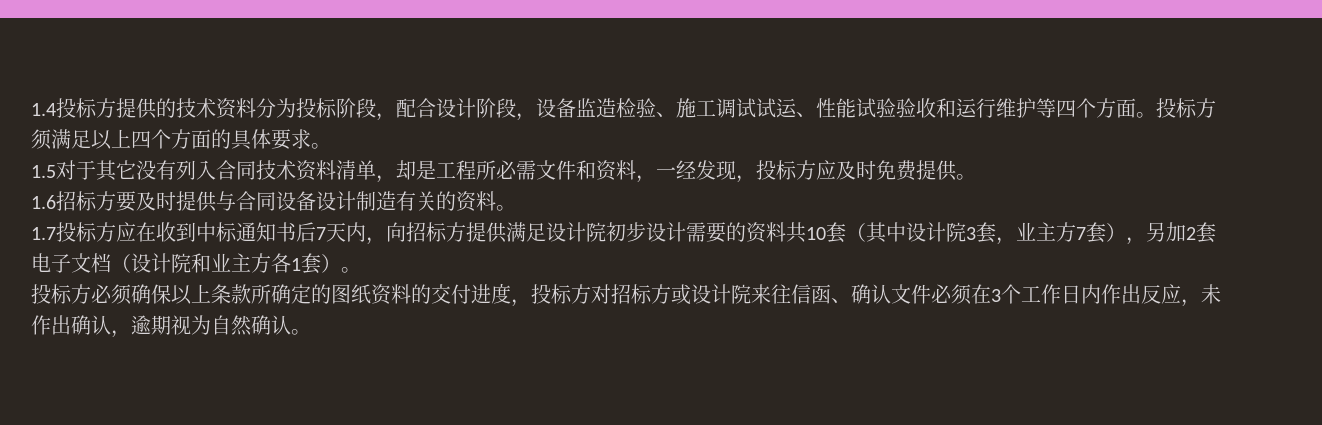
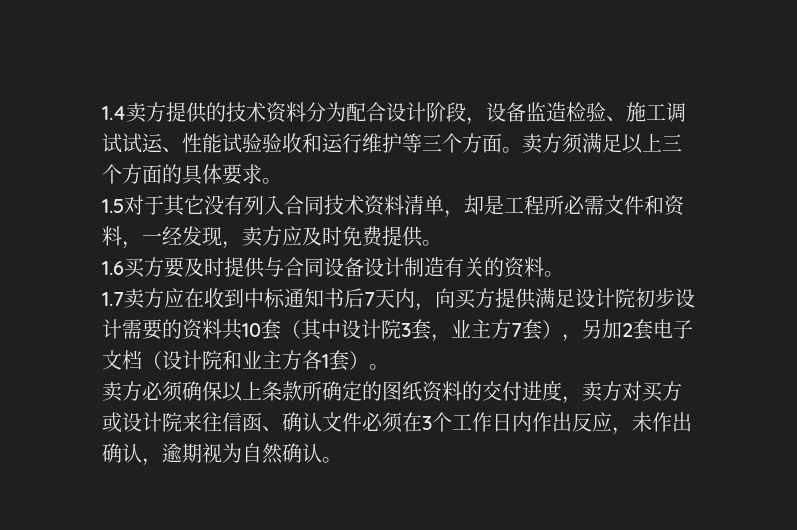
[56,98,97,118] 投标 -> [126,102,146,123] 卖
[296,98,396,121] 投标阶段， -> (346, 112) none
[1056,100,1076,117] 四 -> [422,134,442,151] 三
[1156,98,1197,118] 投标 -> [522,133,542,154] 卖
[131,131,151,148] 四 -> [662,134,682,151] 三
[756,160,797,180] 投标 -> [242,226,262,247] 卖
[56,191,97,211] 招标 -> [124,258,145,278] 买
[56,222,97,242] 投标 -> [124,288,144,309] 卖
[406,222,447,242] 招标 -> [455,289,476,309] 买
[31,284,72,304] 投标 -> [102,381,122,402] 卖
[531,284,652,304] 投标方对招标 -> [582,381,663,402] 卖方对买

